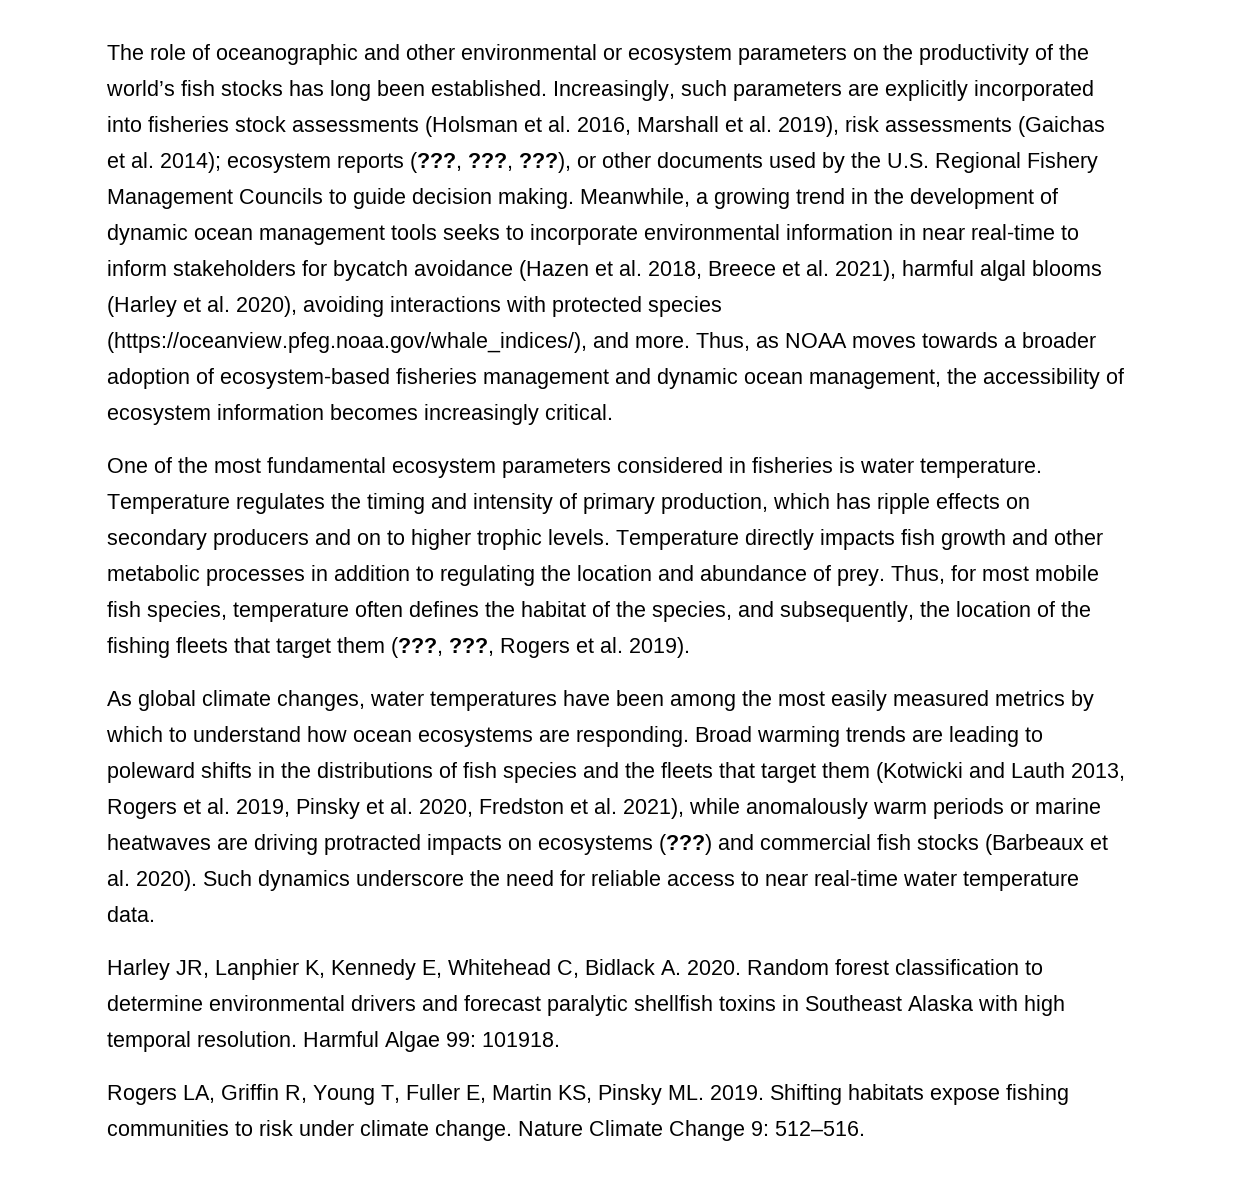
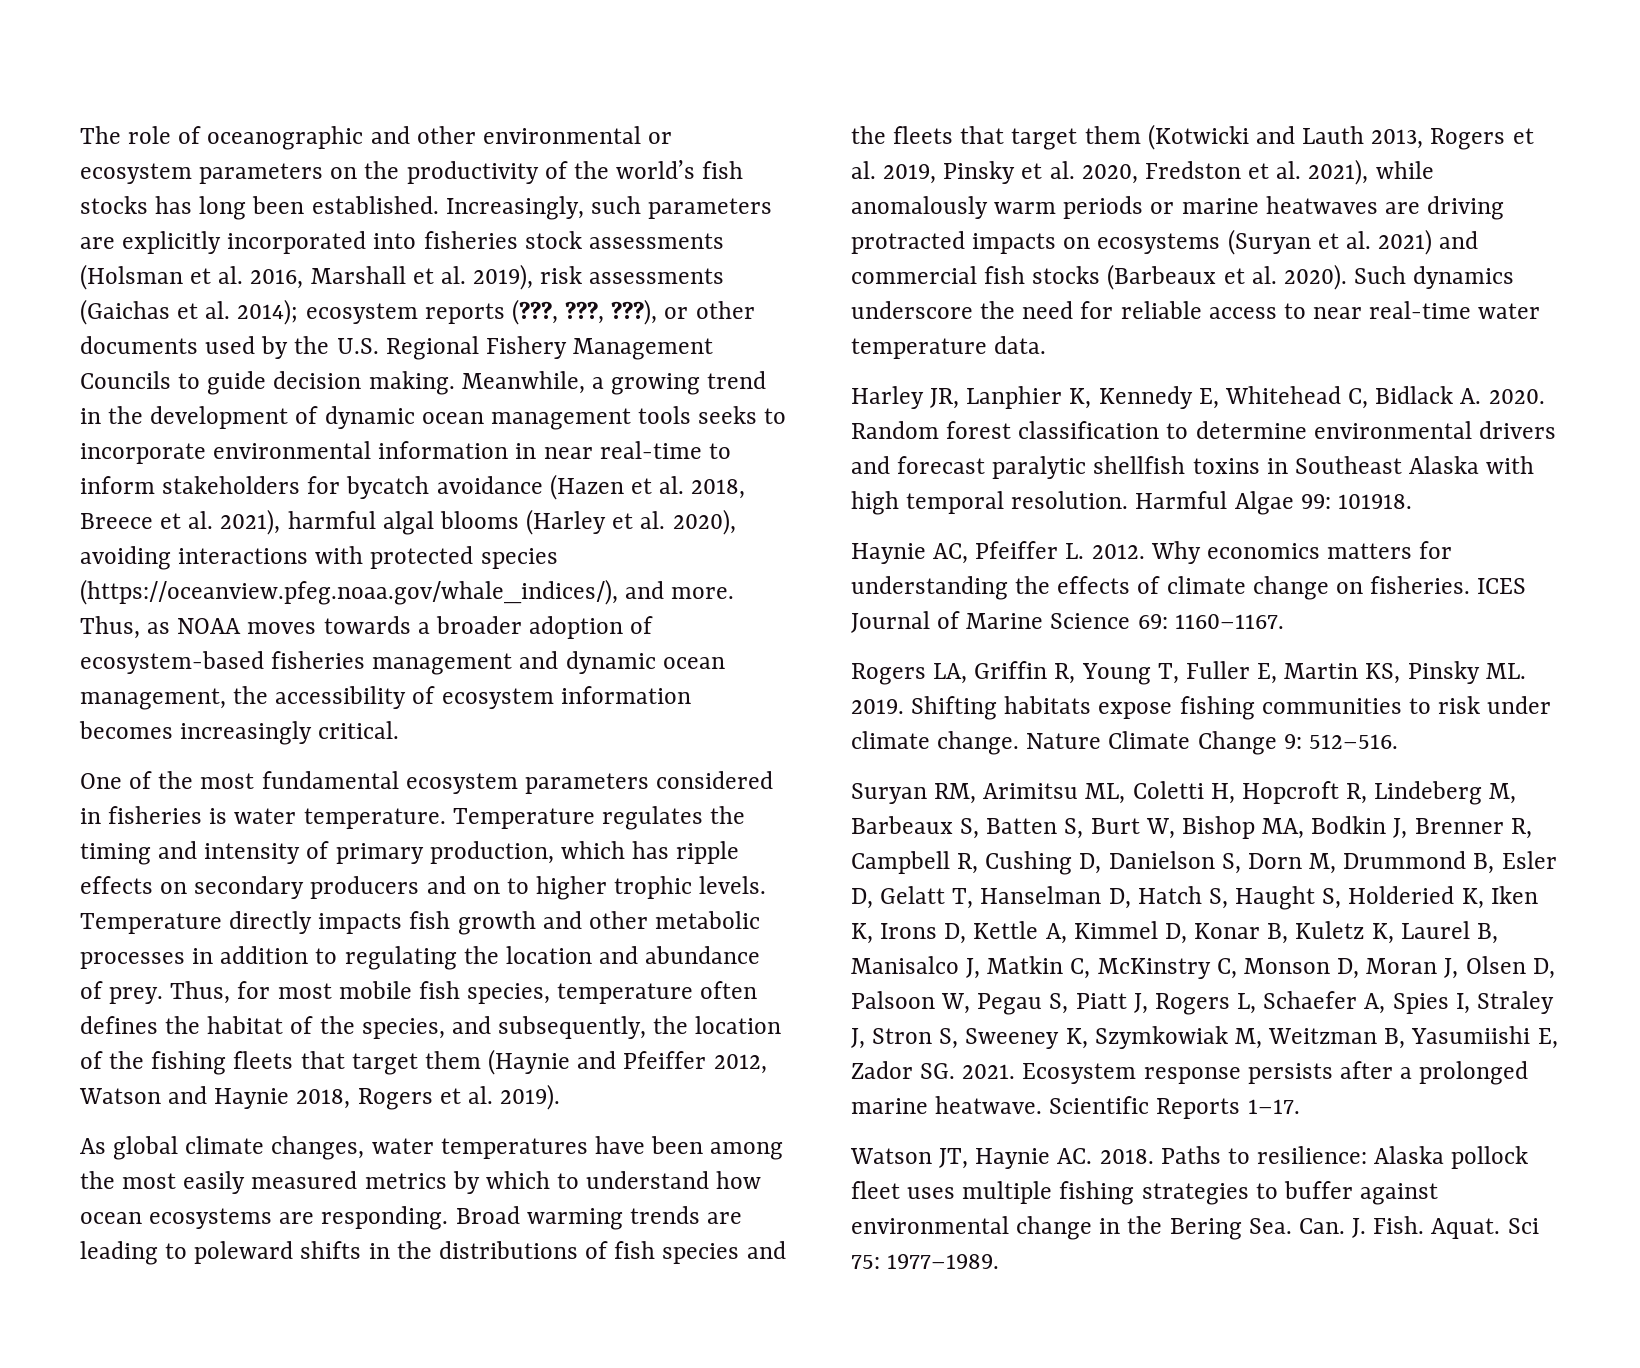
[391,637,494,658] (???, ???, -> [488,1049,767,1075] [79,1086,351,1109] (Haynie and Pfeiffer 2012, Watson and Haynie 2018,
[659,834,712,855] (???) -> [1227,229,1433,255] (Suryan et al. 2021)
(560, 1039) none -> [851,541,1453,564] [851,576,1527,600] [851,611,1284,633] // Haynie AC, Pfeiffer L. 2012. Why economics matters for understanding the effects of climate change on fisheries. ICES Journal of Marine Science 69: 1160–1167.
(865, 1128) none -> [851,781,1517,805] [851,816,1532,839] [851,851,1557,875] [851,886,1538,910] [851,921,1498,944] [851,956,1555,979] [851,991,1554,1015] [851,1026,1558,1049] [851,1061,1529,1085] [851,1096,1300,1119] [850,1146,1529,1169] [851,1181,1439,1205] [851,1216,1539,1240] [851,1254,1000,1269] // Suryan RM, Arimitsu ML, Coletti H, Hopcroft R, Lindeberg M, Barbeaux S, Batten S, Burt W, Bishop MA, Bodkin J, Brenner R, Campbell R, Cushing D, Danielson S, Dorn M, Drummond B, Esler D, Gelatt T, Hanselman D, Hatch S, Haught S, Holderied K, Iken K, Irons D, Kettle A, Kimmel D, Konar B, Kuletz K, Laurel B, Manisalco J, Matkin C, McKinstry C, Monson D, Moran J, Olsen D, Palsoon W, Pegau S, Piatt J, Rogers L, Schaefer A, Spies I, Straley J, Stron S, Sweeney K, Szymkowiak M, Weitzman B, Yasumiishi E, Zador SG. 2021. Ecosystem response persists after a prolonged marine heatwave. Scientific Reports 1–17. // Watson JT, Haynie AC. 2018. Paths to resilience: Alaska pollock fleet uses multiple fishing strategies to buffer against environmental change in the Bering Sea. Can. J. Fish. Aquat. Sci 75: 1977–1989.

